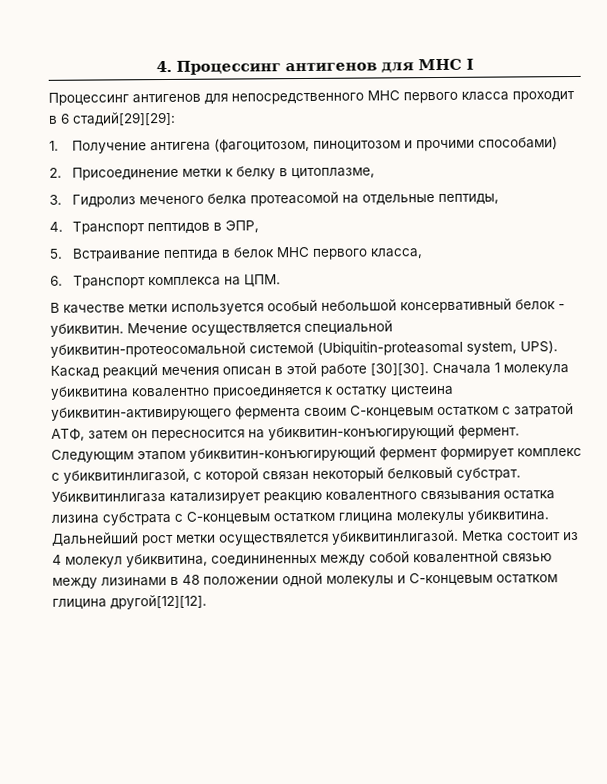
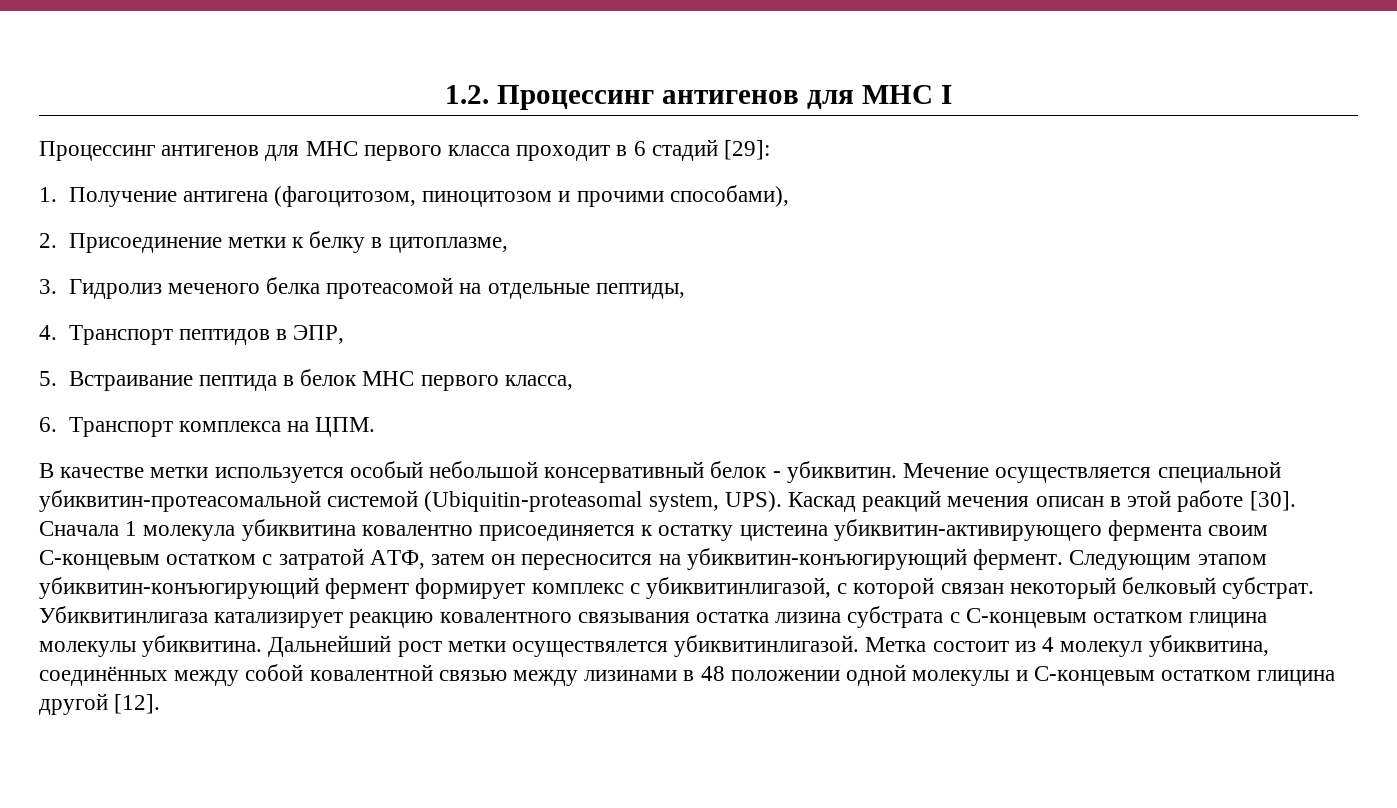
[155,60,172,73] 4. -> [445,85,490,104] 1.2.
[231,92,364,105] непосредственного -> (300, 153) none
[72,111,176,127] стадий[29][29]: -> [651,139,771,161] стадий [29]:
[477,136,558,150] способами) -> [669,185,789,207] способами),
[50,342,246,358] убиквитин-протеосомальной -> [39,490,321,512] убиквитин-протеасомальной
[370,363,429,376] [30][30]. -> [1249,491,1296,511] [30].
[211,554,317,567] соедининенных -> [39,666,168,686] соединённых
[110,594,207,610] другой[12][12]. -> [39,693,161,715] другой [12].

